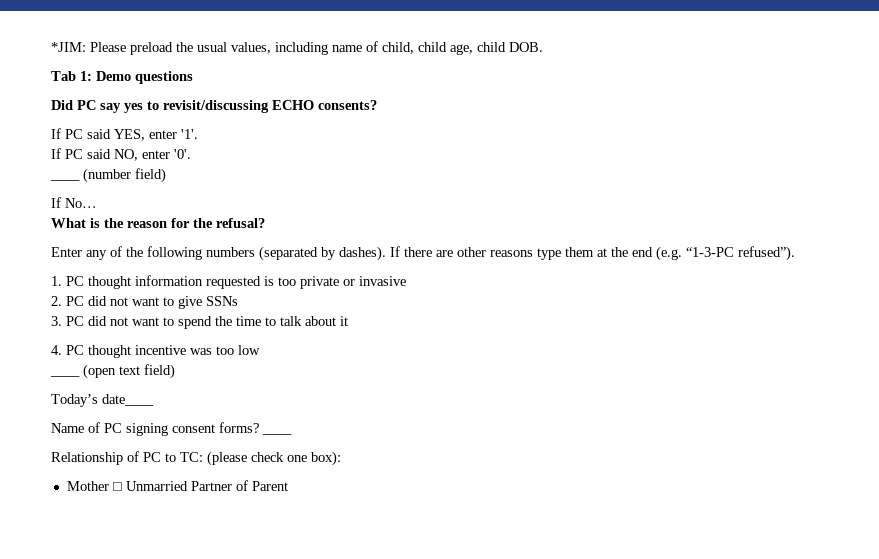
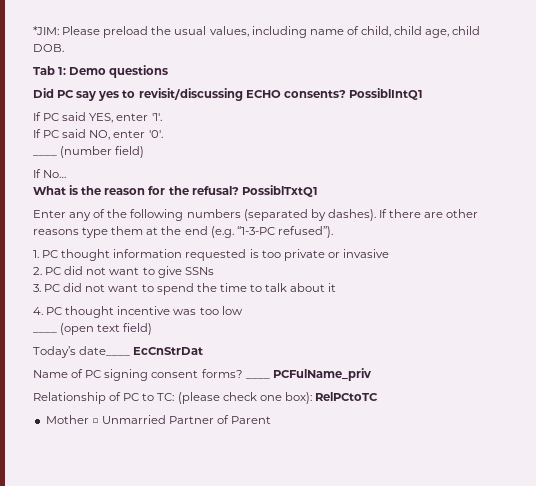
(377, 105) none -> [348,88,423,100] PossiblIntQ1
(265, 223) none -> [241,185,318,197] PossiblTxtQ1
(154, 400) none -> [133,347,204,355] EcCnStrDat
(292, 434) none -> [272,368,371,381] PCFulName_priv
(341, 458) none -> [314,392,378,401] RelPCtoTC

